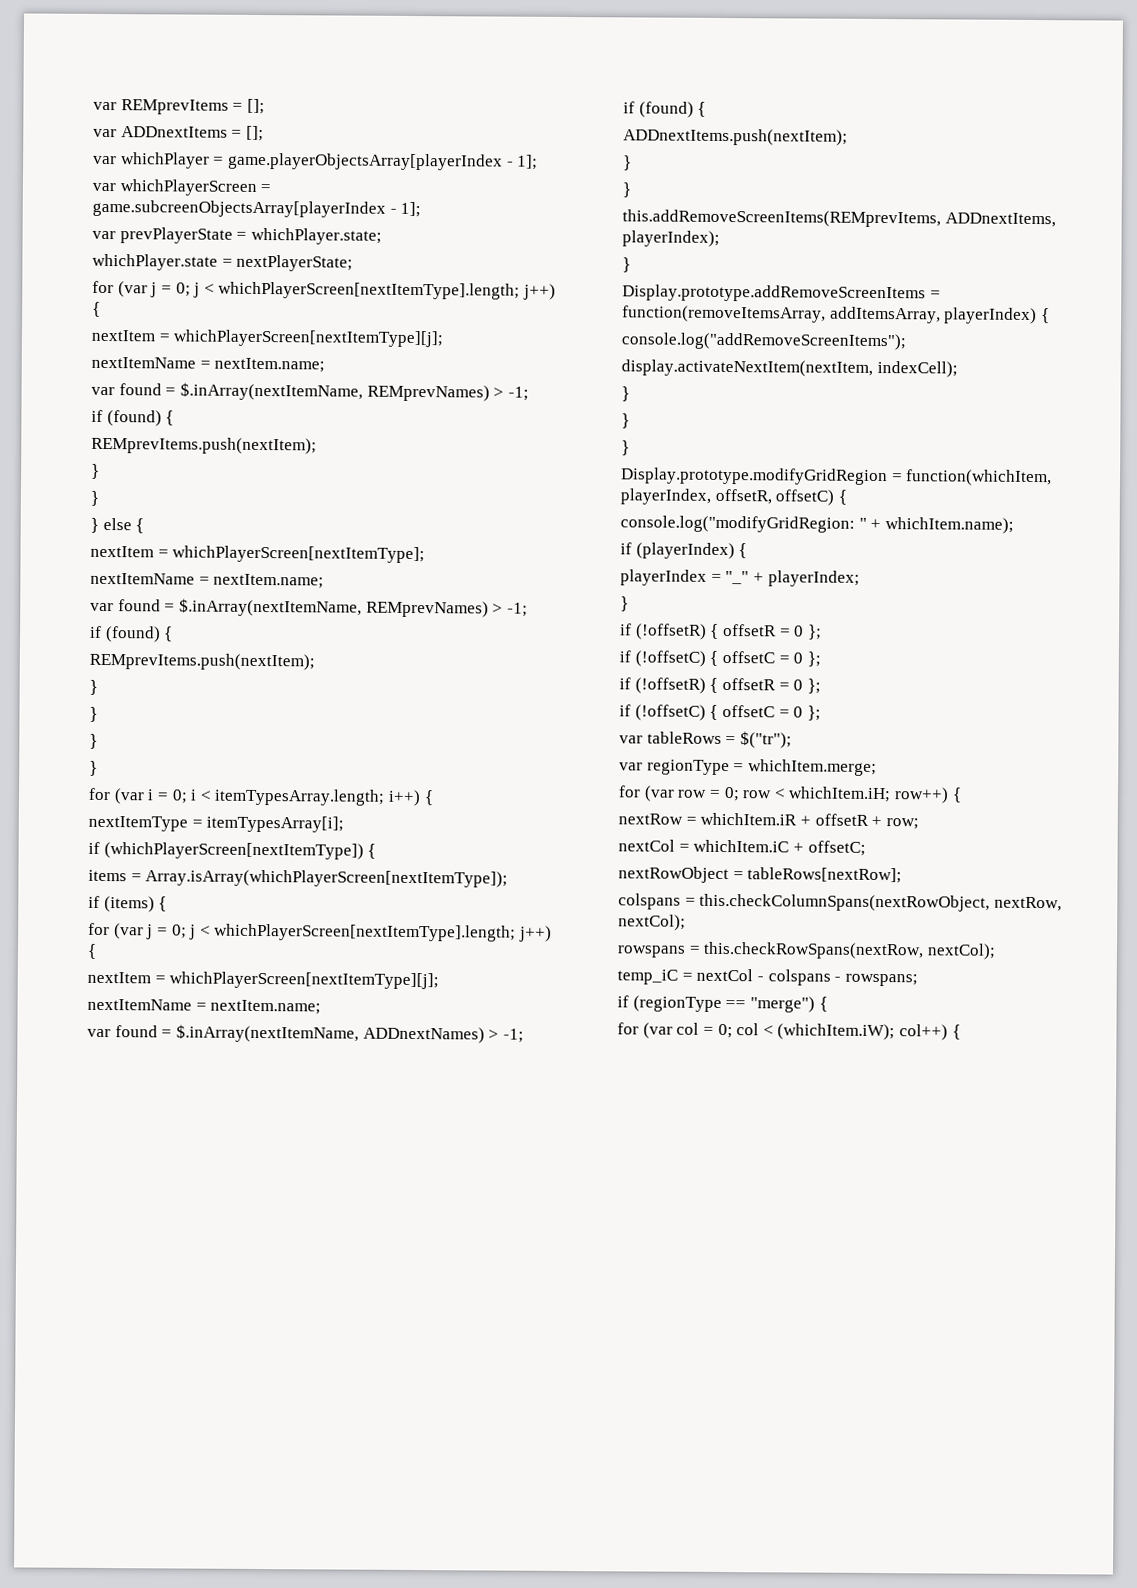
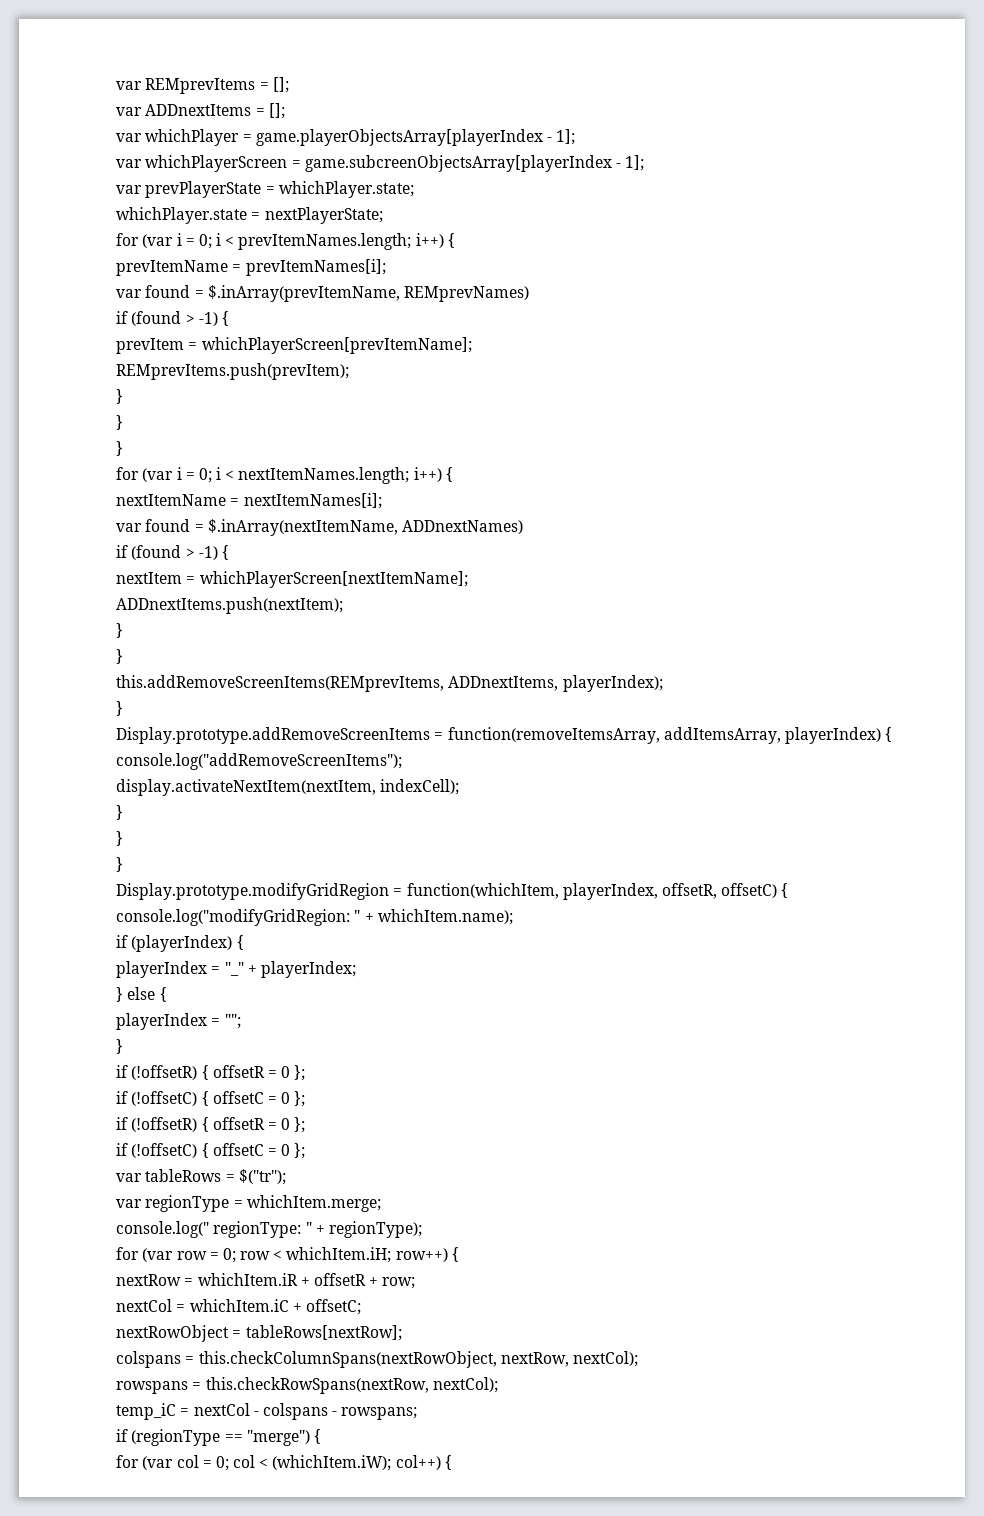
[150,281,556,300] [92,301,102,317] [91,329,444,348] [91,356,326,373] [91,382,529,402] [91,409,175,427] [91,436,318,455] [91,463,101,479] [90,490,100,506] [90,517,145,534] [90,545,426,564] [90,572,325,589] [90,598,528,618] [89,625,174,643] [89,652,316,671] [89,679,99,695] j = 0; j < whichPlayerScreen[nextItemType].length; j++) { // nextItem = whichPlayerScreen[nextItemType][j]; // nextItemName = nextItem.name; // var found = $.inArray(nextItemName, REMprevNames) > -1; // if (found) { // REMprevItems.push(nextItem); // } // } // } else { // nextItem = whichPlayerScreen[nextItemType]; // nextItemName = nextItem.name; // var found = $.inArray(nextItemName, REMprevNames) > -1; // if (found) { // REMprevItems.push(nextItem); // } -> [176,233,455,250] [116,259,386,276] [116,285,529,302] [116,311,229,326] [116,337,472,354] [116,363,350,380] i = 0; i < prevItemNames.length; i++) { // prevItemName = prevItemNames[i]; // var found = $.inArray(prevItemName, REMprevNames) // if (found > -1) { // prevItem = whichPlayerScreen[prevItemName]; // REMprevItems.push(prevItem);
[214,788,434,807] [88,815,345,833] [88,841,377,860] [88,869,509,888] [88,895,168,913] [88,922,552,942] [87,943,98,959] [87,971,440,990] [87,998,322,1015] itemTypesArray.length; i++) { // nextItemType = itemTypesArray[i]; // if (whichPlayerScreen[nextItemType]) { // items = Array.isArray(whichPlayerScreen[nextItemType]); // if (items) { // for (var j = 0; j < whichPlayerScreen[nextItemType].length; j++) { // nextItem = whichPlayerScreen[nextItemType][j]; // nextItemName = nextItem.name; -> [238,467,453,484] [116,493,382,509] nextItemNames.length; i++) { // nextItemName = nextItemNames[i];
[488,1028,524,1043] [623,101,707,118] > -1; // if (found) { -> [116,545,229,560] [116,571,468,588] // if (found > -1) { // nextItem = whichPlayerScreen[nextItemName];
(860, 578) none -> [116,987,167,1002] [116,1013,241,1030] // } else { // playerIndex = "";
(878, 767) none -> [116,1221,422,1238] // console.log(" regionType: " + regionType);

